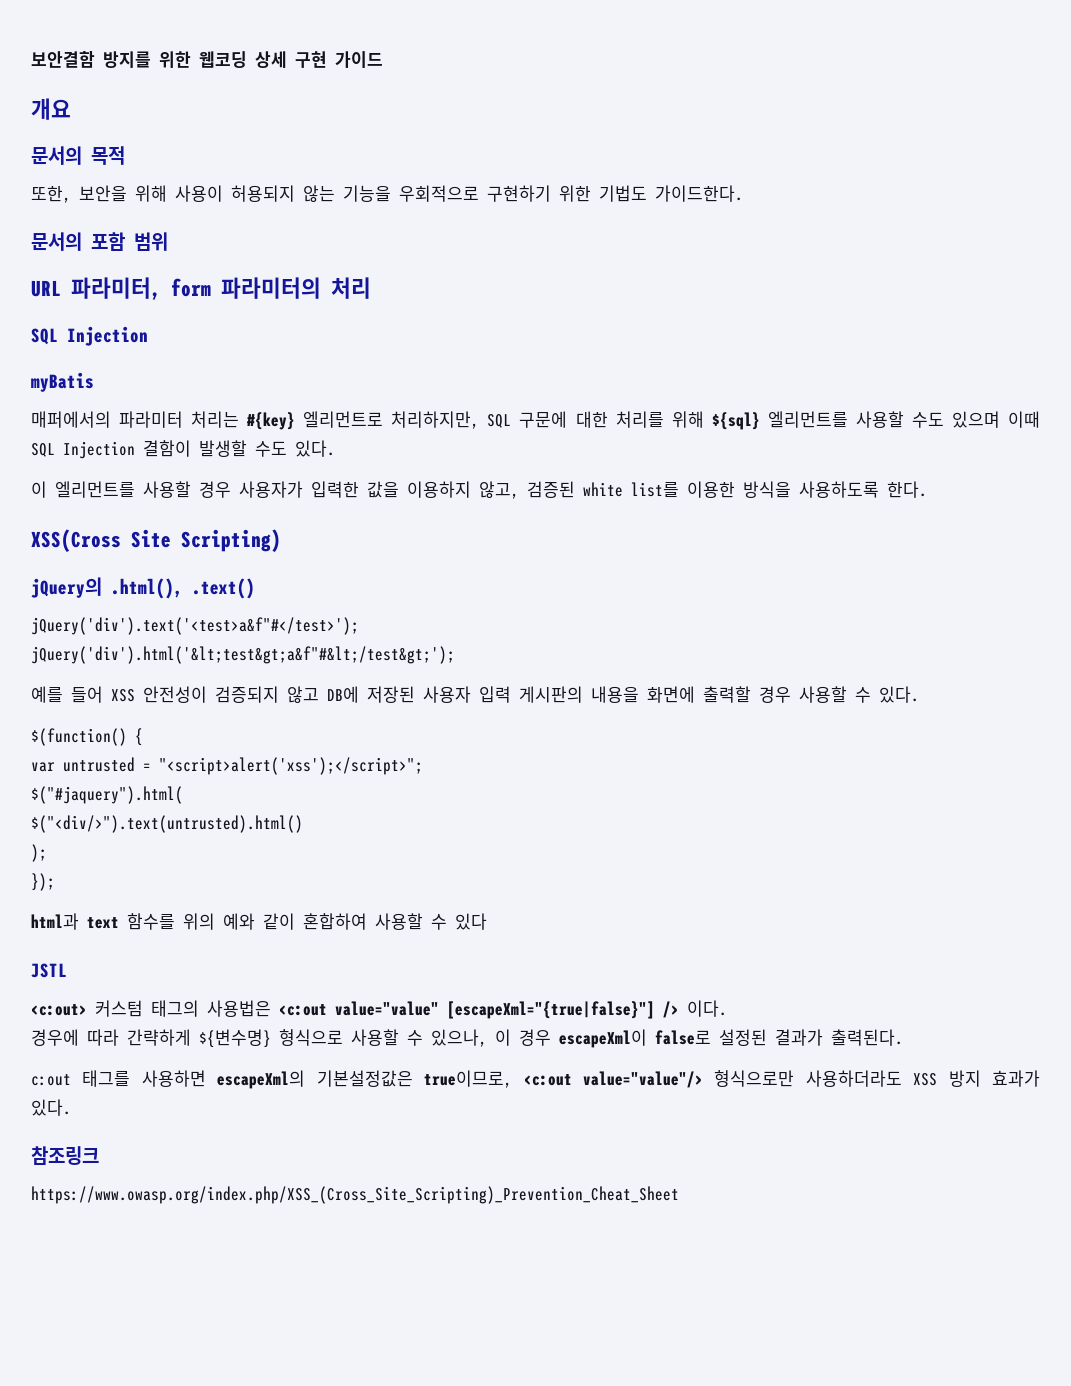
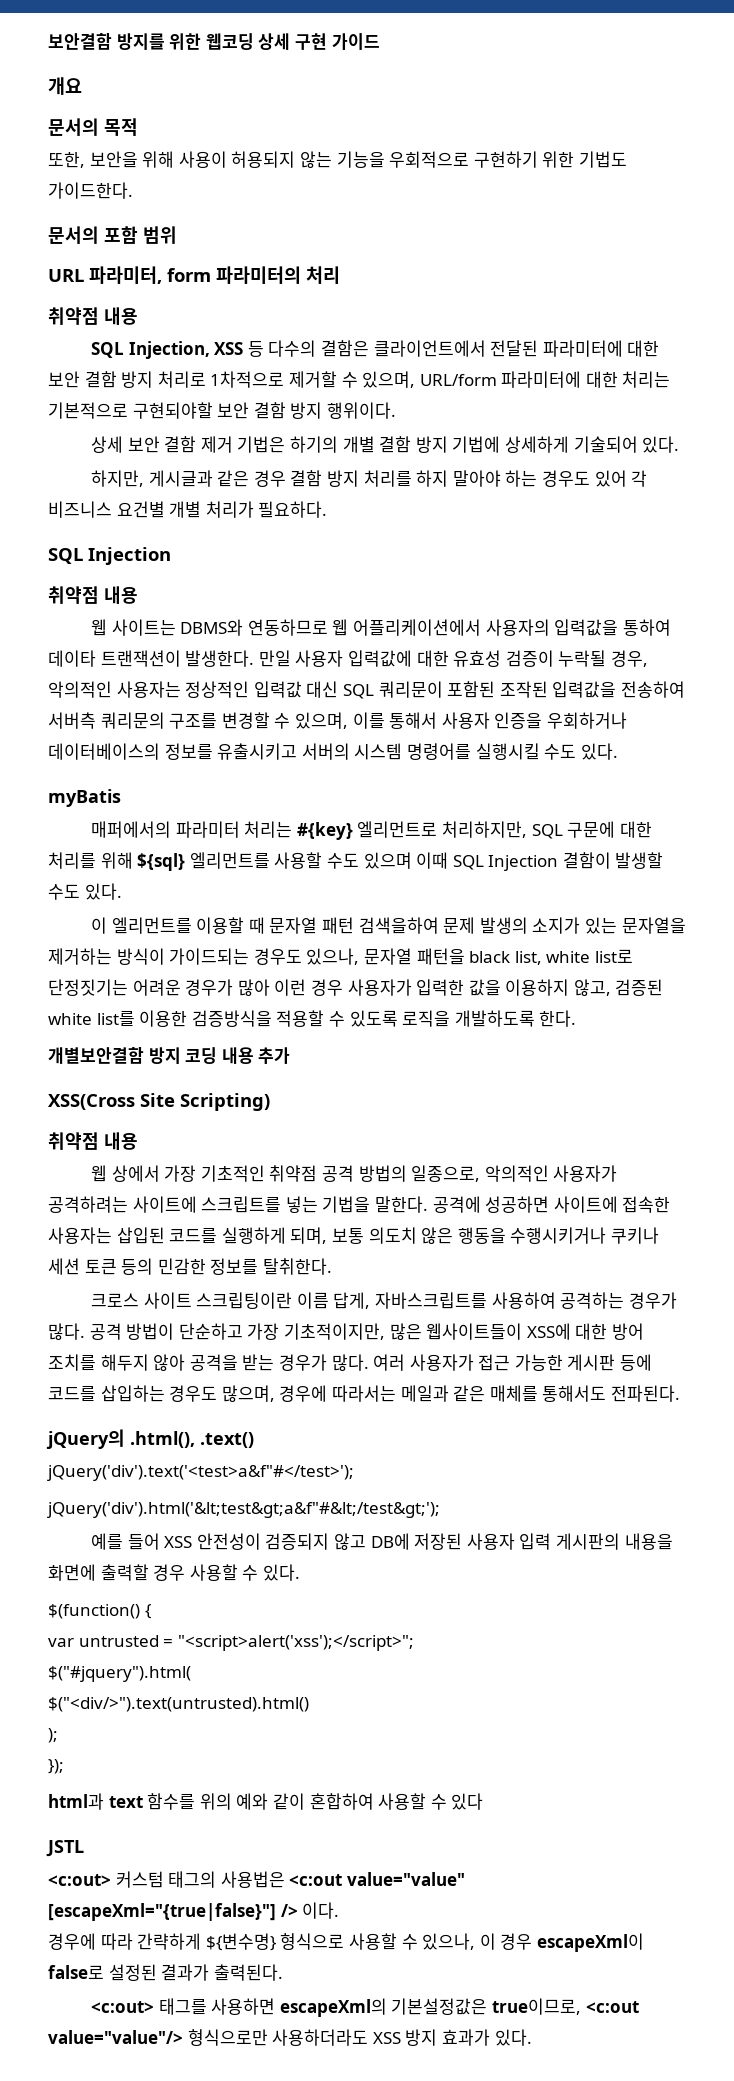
[31,326,148,346] SQL Injection -> [48,307,138,325] [91,340,660,359] [48,371,671,388] [48,402,396,419] [91,436,680,453] [91,470,648,487] [48,501,328,518] [48,547,171,565] [48,586,138,604] [91,619,671,636] [48,650,648,667] [48,681,685,699] [48,712,627,729] [48,743,618,760] 취약점 내용 // SQL Injection, XSS 등 다수의 결함은 클라이언트에서 전달된 파라미터에 대한 보안 결함 방지 처리로 1차적으로 제거할 수 있으며, URL/form 파라미터에 대한 처리는 기본적으로 구현되야할 보안 결함 방지 행위이다. // 상세 보안 결함 제거 기법은 하기의 개별 결함 방지 기법에 상세하게 기술되어 있다. // 하지만, 게시글과 같은 경우 결함 방지 처리를 하지 말아야 하는 경우도 있어 각 비즈니스 요건별 개별 처리가 필요하다. // SQL Injection // 취약점 내용 // 웹 사이트는 DBMS와 연동하므로 웹 어플리케이션에서 사용자의 입력값을 통하여 데이타 트랜잭션이 발생한다. 만일 사용자 입력값에 대한 유효성 검증이 누락될 경우, 악의적인 사용자는 정상적인 입력값 대신 SQL 쿼리문이 포함된 조작된 입력값을 전송하여 서버측 쿼리문의 구조를 변경할 수 있으며, 이를 통해서 사용자 인증을 우회하거나 데이터베이스의 정보를 유출시키고 서버의 시스템 명령어를 실행시킬 수도 있다.
[143,481,191,498] 사용할 -> [196,917,686,934] [48,948,633,965] [48,979,307,996] 이용할 때 문자열 패턴 검색을하여 문제 발생의 소지가 있는 문자열을 제거하는 방식이 가이드되는 경우도 있으나, 문자열 패턴을 black list, white list로 단정짓기는 어려운 경우가 많아 이런
[743,481,927,498] [31,529,281,552] 방식을 사용하도록 한다. // XSS(Cross Site Scripting) -> [191,1010,577,1027] [48,1047,291,1064] [48,1093,270,1111] [48,1132,138,1150] [91,1165,618,1182] [48,1196,671,1213] [48,1227,659,1244] [48,1258,332,1275] [91,1292,677,1309] [48,1323,644,1340] [48,1354,653,1371] [48,1385,680,1402] 검증방식을 적용할 수 있도록 로직을 개발하도록 한다. // 개별보안결함 방지 코딩 내용 추가 // XSS(Cross Site Scripting) // 취약점 내용 // 웹 상에서 가장 기초적인 취약점 공격 방법의 일종으로, 악의적인 사용자가 공격하려는 사이트에 스크립트를 넣는 기법을 말한다. 공격에 성공하면 사이트에 접속한 사용자는 삽입된 코드를 실행하게 되며, 보통 의도치 않은 행동을 수행시키거나 쿠키나 세션 토큰 등의 민감한 정보를 탈취한다. // 크로스 사이트 스크립팅이란 이름 답게, 자바스크립트를 사용하여 공격하는 경우가 많다. 공격 방법이 단순하고 가장 기초적이지만, 많은 웹사이트들이 XSS에 대한 방어 조치를 해두지 않아 공격을 받는 경우가 많다. 여러 사용자가 접근 가능한 게시판 등에 코드를 삽입하는 경우도 많으며, 경우에 따라서는 메일과 같은 매체를 통해서도 전파된다.
[31,786,183,804] $("#jaquery").html( -> [48,1666,191,1682] $("#jquery").html(
[31,1074,71,1086] c:out -> [91,2001,155,2013] <c:out>
[31,1146,99,1165] [31,1186,679,1204] // 참조링크 // https://www.owasp.org/index.php/XSS_(Cross_Site_Scripting)_Prevention_Cheat_Sheet -> (532, 2037) none

